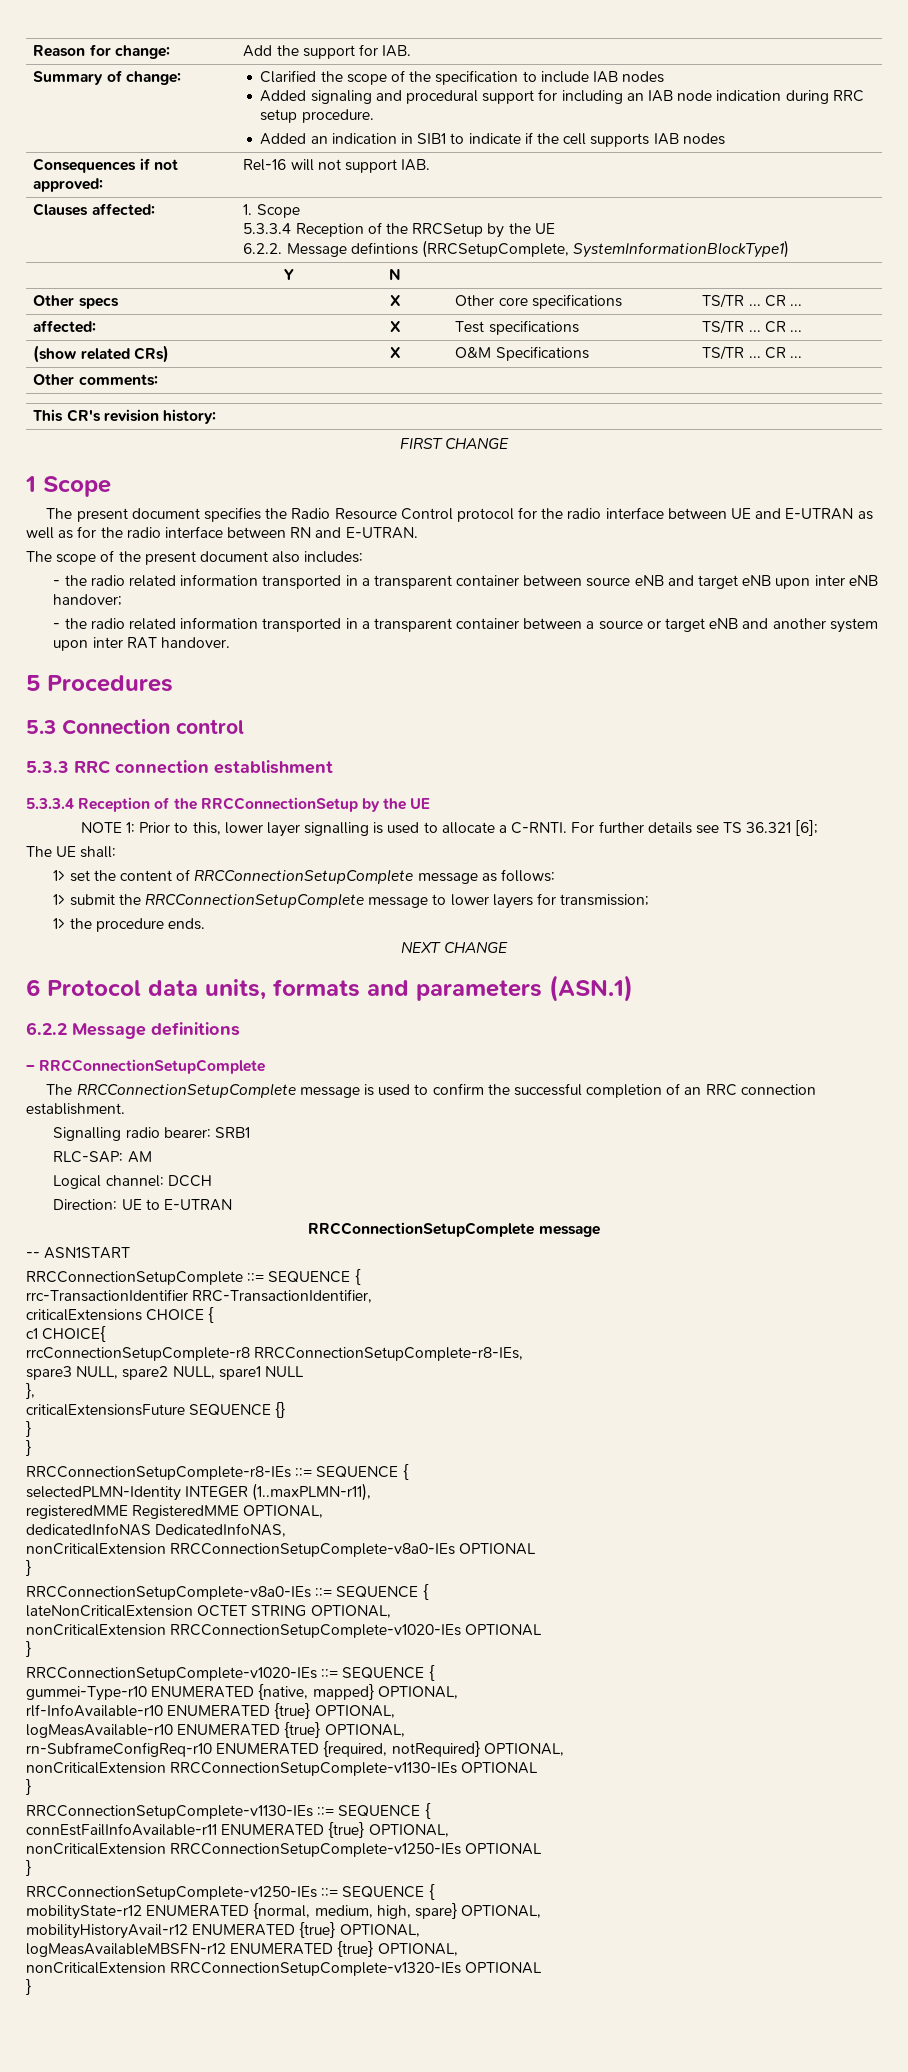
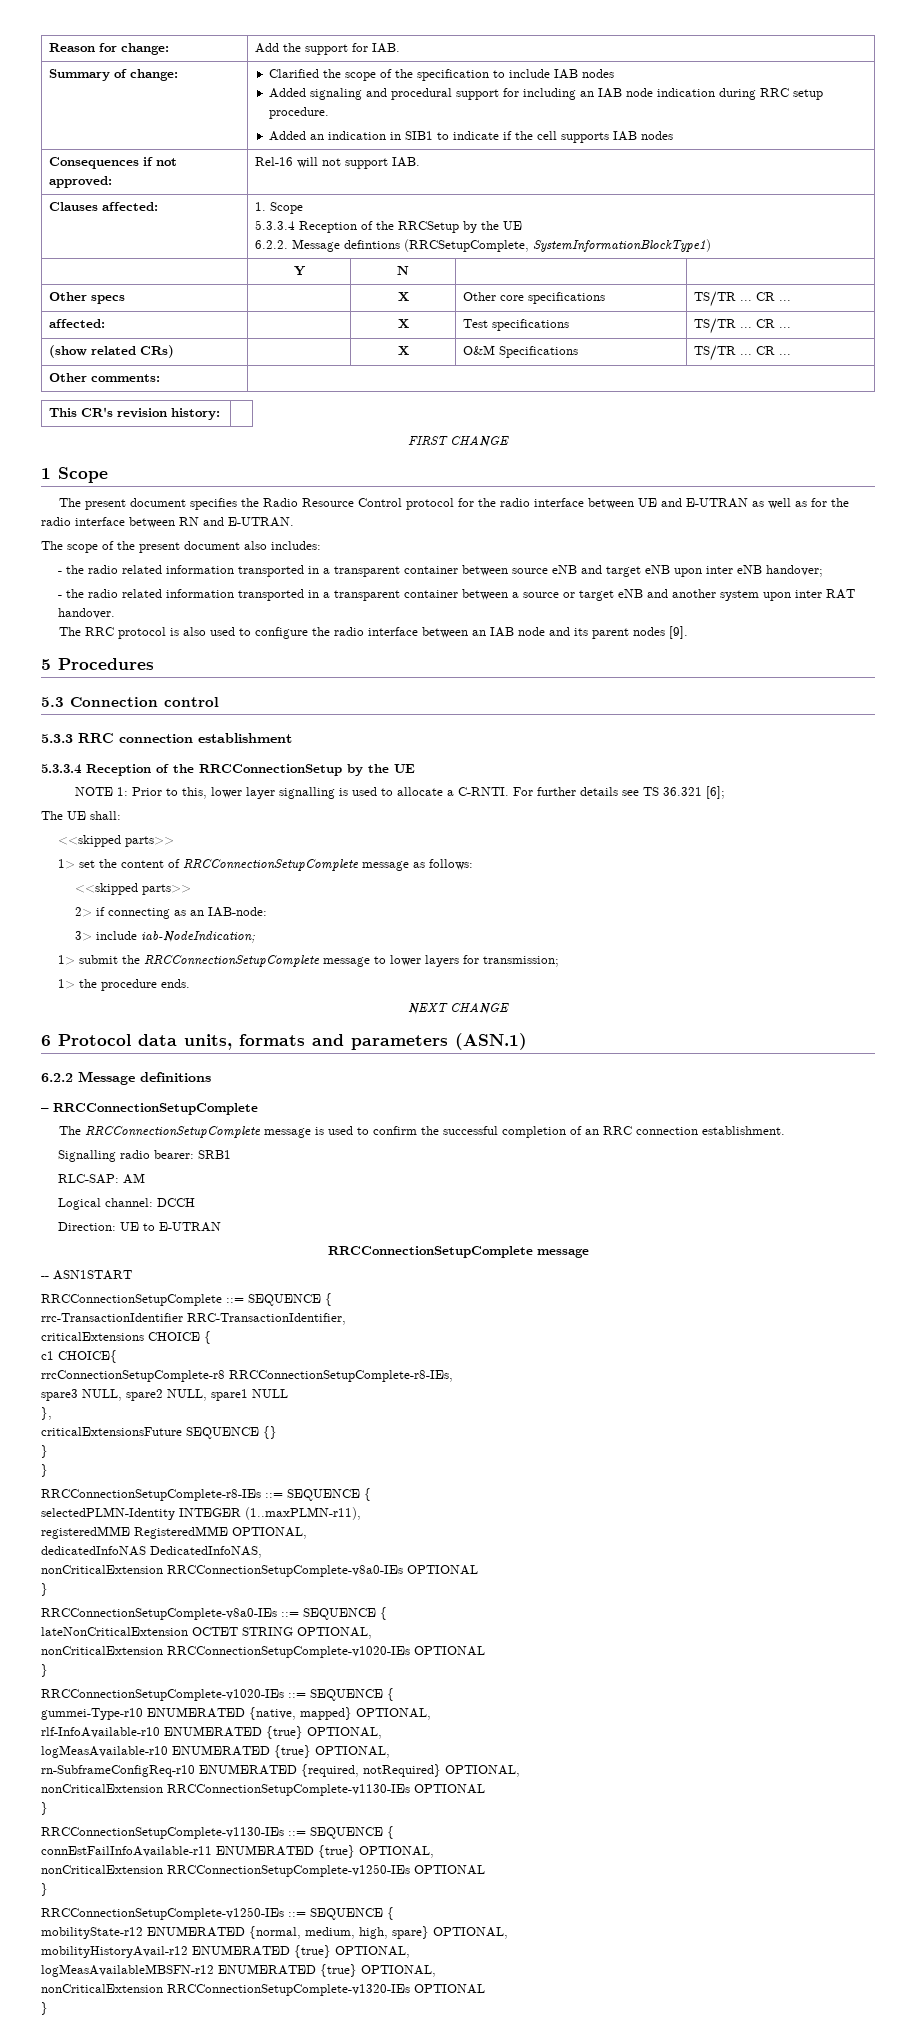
(230, 642) none -> [58,626,688,639] // The RRC protocol is also used to configure the radio interface between an IAB node and its parent nodes [9].
(117, 852) none -> [57,835,174,847] // <<skipped parts>>
(555, 875) none -> [74,883,191,895] [74,907,267,919] [74,931,255,943] // <<skipped parts>> // 2> if connecting as an IAB-node: // 3> include iab-NodeIndication;

